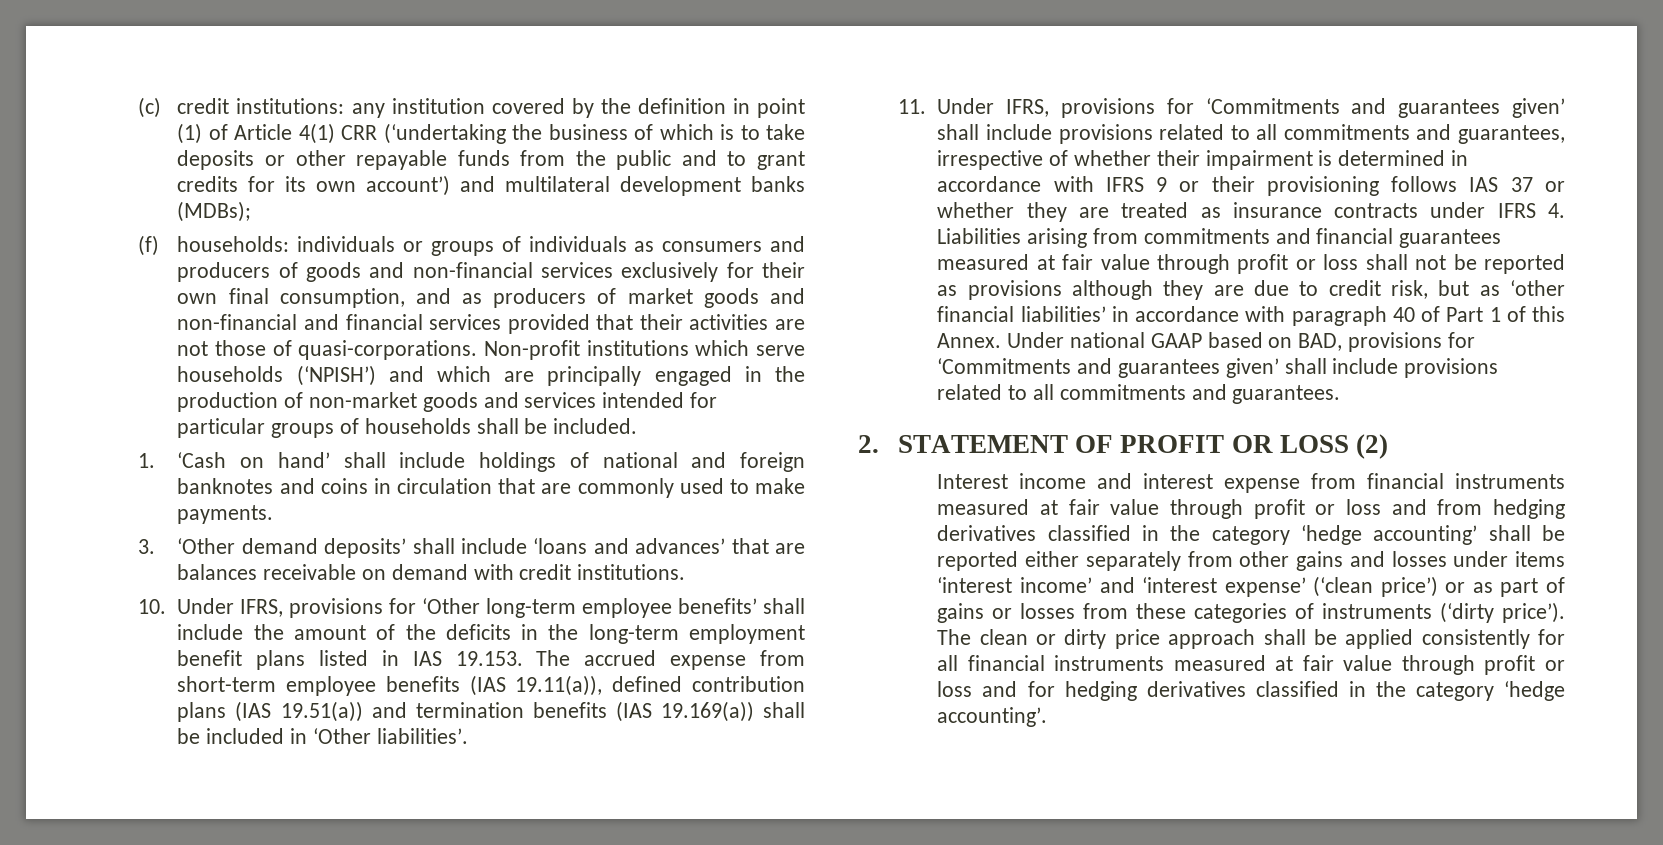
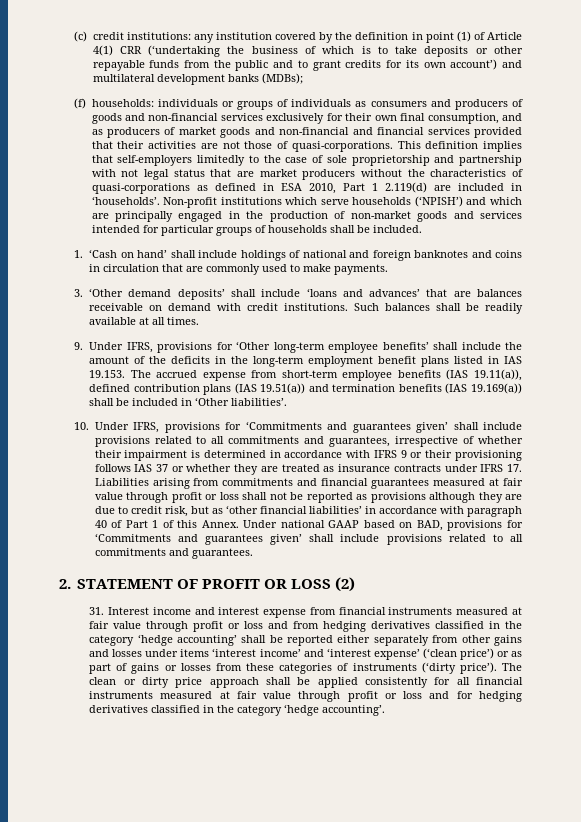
(478, 350) none -> [397,141,522,152] [91,155,522,166] [91,169,523,180] [91,182,523,194] [91,196,160,205] This definition implies that self-employers limitedly to the case of sole proprietorship and partnership with not legal status that are market producers without the characteristics of quasi-corporations as defined in ESA 2010, Part 1 2.119(d) are included in ‘households’.
[137,599,166,614] // 10. -> [354,303,523,314] [89,317,200,325] [74,342,84,350] Such balances shall be readily available at all times. // 9.
[897,99,926,114] 11. -> [74,422,90,430] 10.
[1548,203,1565,218] 4. -> [506,464,522,472] 17.
(1389, 446) none -> [89,607,105,615] 31.

